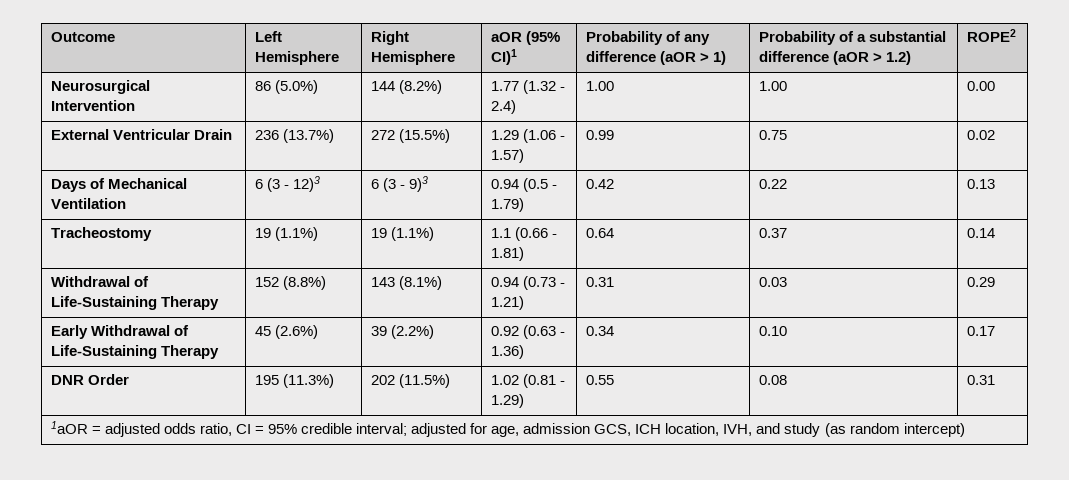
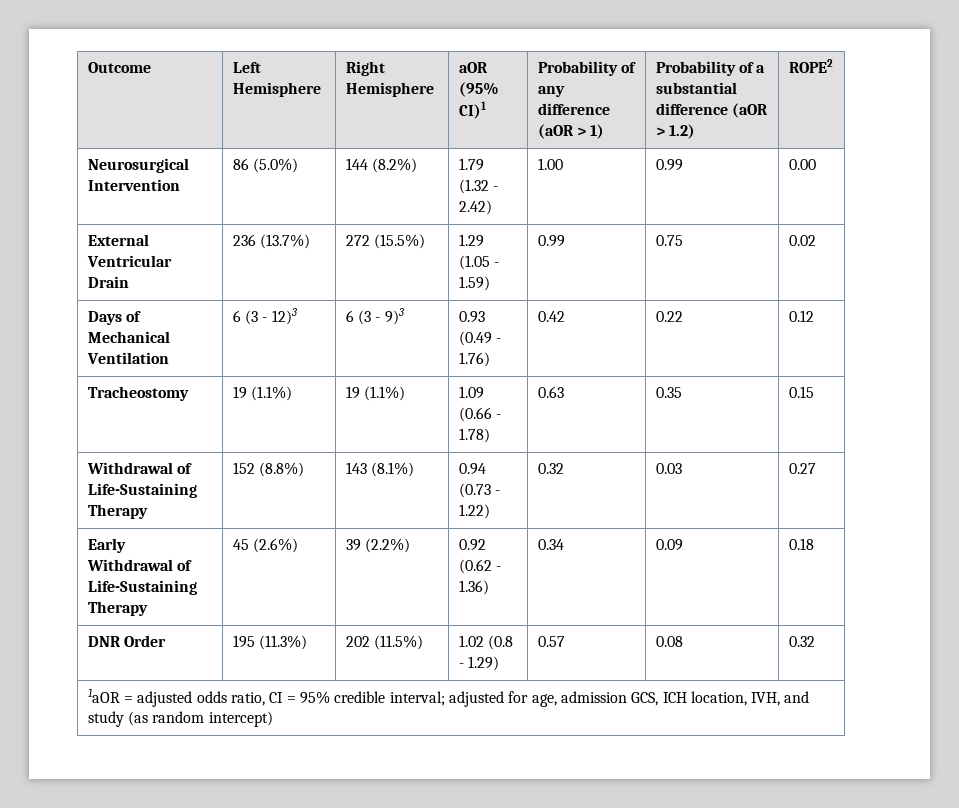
[490,81,519,91] 1.77 -> [458,158,484,171] 1.79
[490,100,516,114] [585,81,614,91] [758,81,787,91] 2.4) | 1.00 | 1.00 -> [458,200,492,215] [537,158,563,170] [655,159,683,171] 2.42) | 1.00 | 0.99
[522,129,565,143] [490,149,524,163] (1.06 - 1.57) -> [458,255,500,270] [458,276,490,291] (1.05 - 1.59)
[490,178,557,192] [490,198,524,212] 0.94 (0.5 - 1.79) -> [458,311,485,323] [458,331,502,346] [458,352,490,367] 0.93 (0.49 - 1.76)
[966,179,995,189] 0.13 -> [788,310,814,322] 0.12
[490,228,511,238] 1.1 -> [458,386,484,399] 1.09
[490,247,524,261] [585,228,614,238] [758,228,787,238] [966,228,995,238] 1.81) | 0.64 | 0.37 | 0.14 -> [458,428,490,443] [537,386,564,398] [655,387,682,398] [788,386,814,398] 1.78) | 0.63 | 0.35 | 0.15
[490,296,524,310] [585,277,614,287] 1.21) | 0.31 -> [458,504,490,519] [537,463,564,474] 1.22) | 0.32
[966,277,995,287] 0.29 -> [788,463,816,474] 0.27
[522,325,556,339] (0.63 -> [458,559,492,574] (0.62
[758,326,787,336] [966,326,995,336] 0.10 | 0.17 -> [655,539,683,551] [788,538,814,550] 0.09 | 0.18
[522,374,556,388] (0.81 -> [488,635,514,650] (0.8
[585,375,614,385] 0.55 -> [537,636,565,647] 0.57
[966,375,995,385] 0.31 -> [788,636,815,647] 0.32

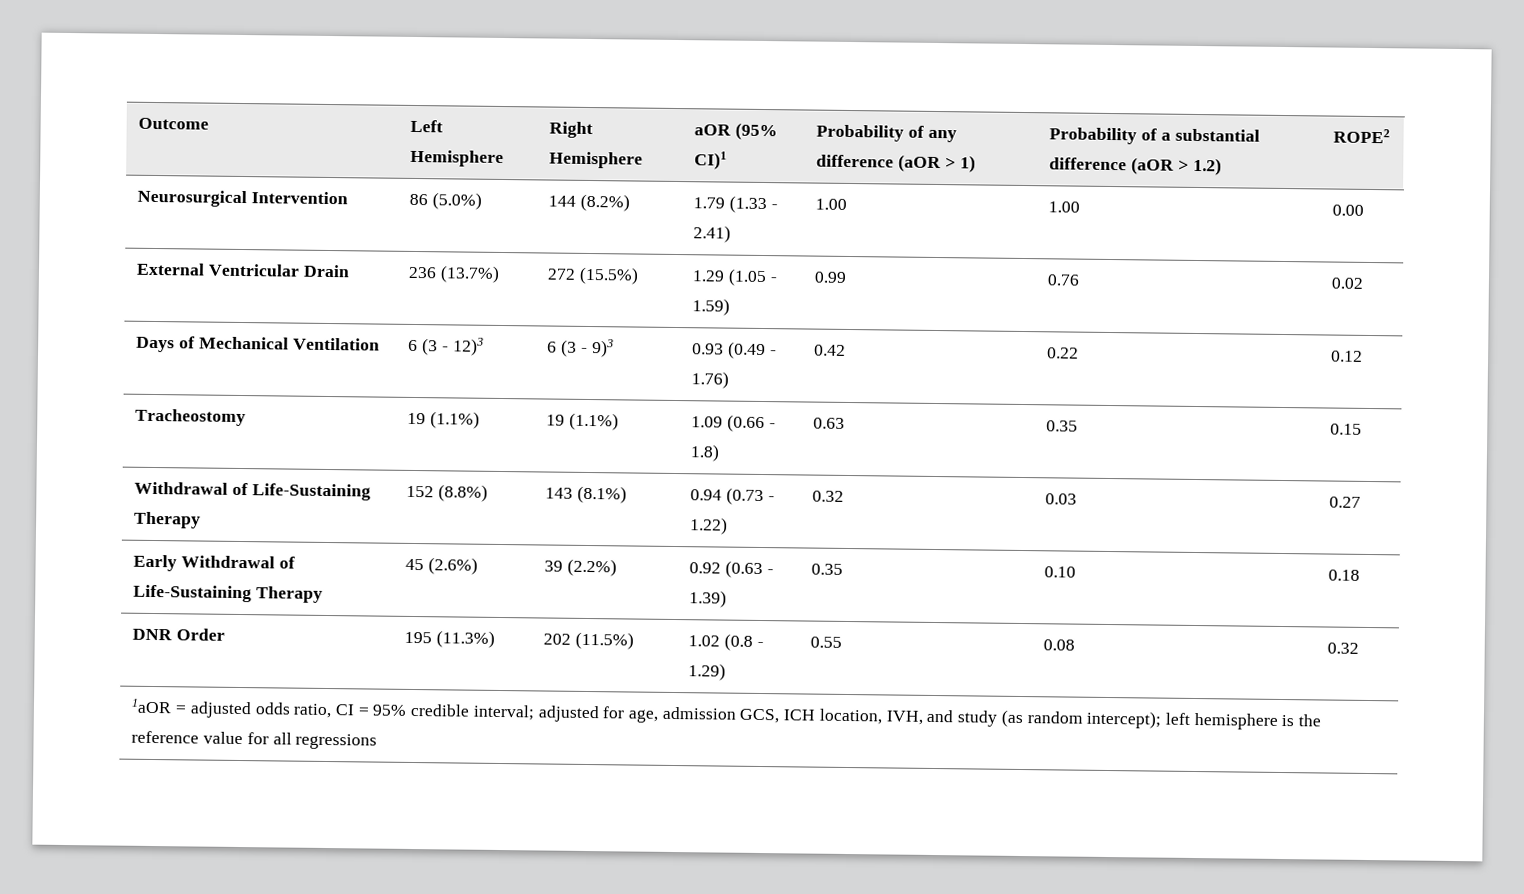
[458,179,499,194] [458,200,492,215] [537,158,563,170] [655,159,683,171] (1.32 - 2.42) | 1.00 | 0.99 -> [729,195,778,214] [693,225,732,243] [815,198,848,210] [1048,201,1081,213] (1.33 - 2.41) | 1.00 | 1.00
[655,235,683,246] 0.75 -> [1047,274,1081,286] 0.76
[458,428,490,443] 1.78) -> [690,444,721,462] 1.8)
[458,559,502,574] [458,580,489,595] [537,539,564,550] [655,539,683,551] (0.62 - 1.36) | 0.34 | 0.09 -> [725,560,774,579] [689,590,728,608] [811,563,844,575] [1044,566,1077,578] (0.63 - 1.39) | 0.35 | 0.10
[537,636,565,647] 0.57 -> [810,636,843,648] 0.55
[208,711,273,727] intercept) -> [1086,710,1322,730] [131,730,378,750] intercept); left hemisphere is the reference value for all regressions

